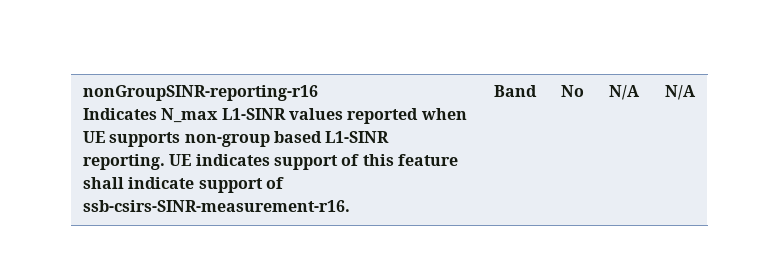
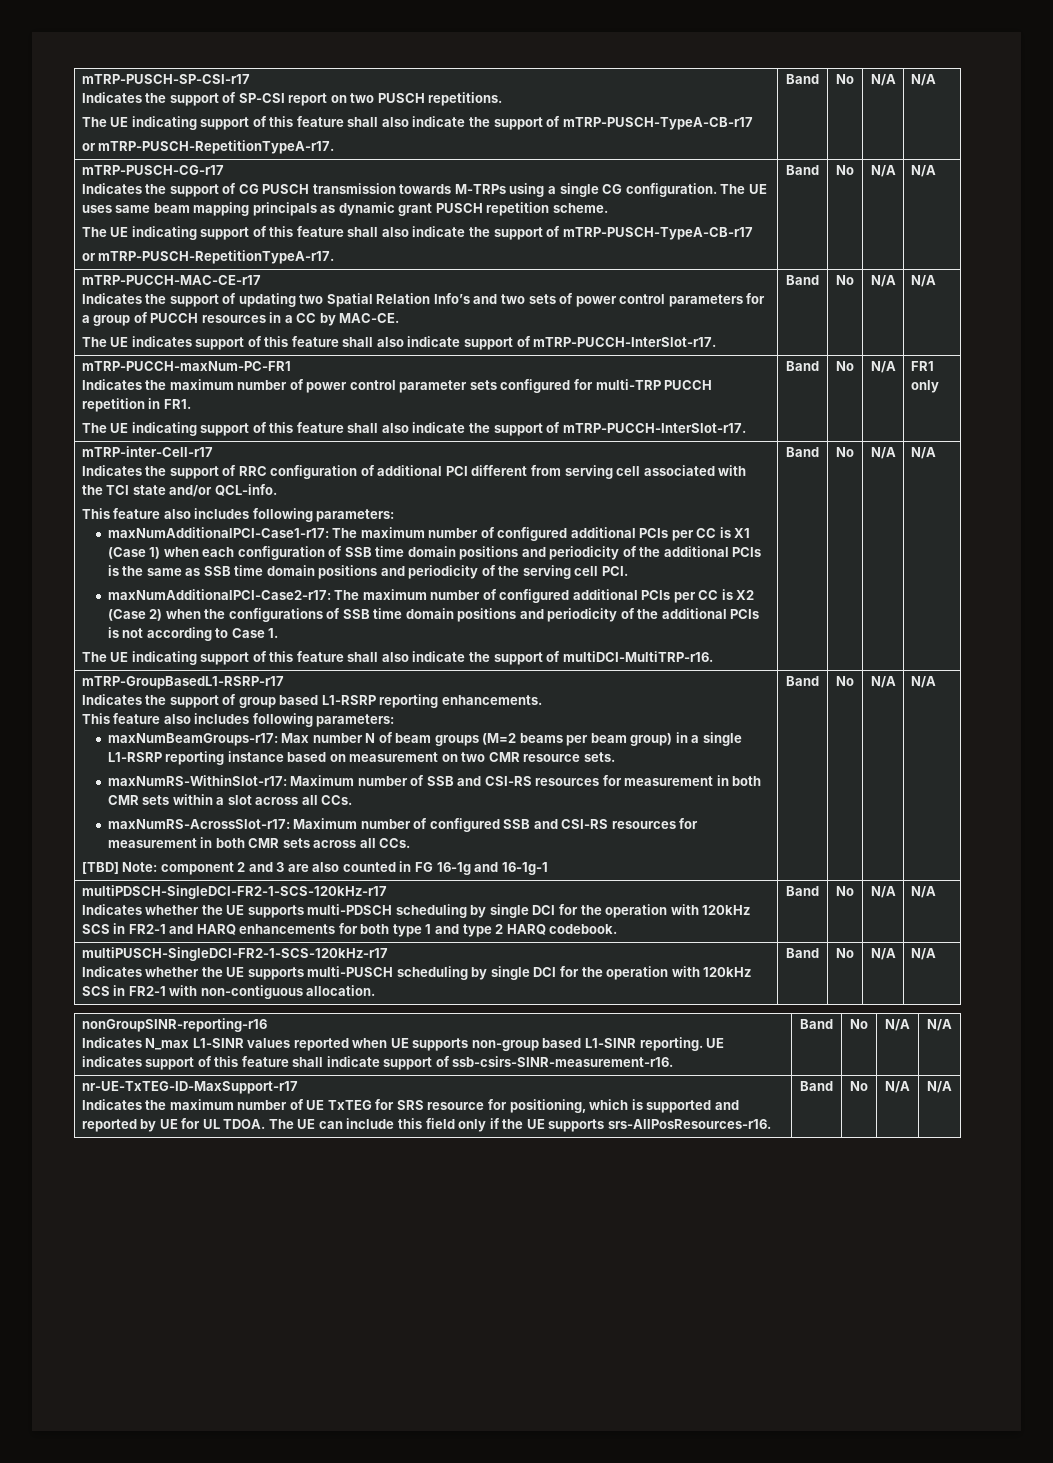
(83, 93) none -> [81,74,250,84] [81,92,503,106] [81,116,753,130] [81,140,335,154] [786,74,819,84] [836,74,854,84] [870,74,896,86] [910,74,936,86] [81,165,224,175] [81,183,767,197] [81,202,608,216] [81,226,753,240] [81,250,335,264] [786,165,819,175] [836,165,854,175] [870,165,896,177] [910,165,936,177] [81,275,261,285] [81,293,766,307] [81,312,400,326] [81,336,717,350] [786,275,819,285] [836,275,854,285] [870,275,896,287] [910,275,936,287] [81,361,291,371] [81,379,713,393] [81,398,191,412] [81,422,746,436] [786,361,819,371] [836,361,854,371] [870,361,896,373] [910,361,934,371] [910,380,939,393] [81,446,213,457] [81,465,747,479] [81,484,277,497] [81,508,395,522] [107,527,751,541] [107,546,762,560] [107,565,628,579] [107,589,755,603] [107,608,760,622] [107,627,279,641] [81,651,713,665] [786,447,819,457] [836,447,854,457] [870,447,896,459] [910,447,936,459] [81,676,284,689] [81,694,542,708] [81,713,395,727] [107,732,742,746] [107,751,615,765] [107,775,762,786] [107,794,353,805] [107,818,699,832] [107,837,411,848] [81,861,548,875] [786,676,819,686] [836,676,854,686] [870,676,896,688] [910,676,936,688] [81,885,387,899] [81,904,751,918] [81,923,618,937] [786,886,819,896] [836,886,854,896] [870,886,896,898] [910,886,936,898] [81,947,388,961] [81,966,752,980] [81,985,376,999] [786,948,819,958] [836,948,854,958] [870,948,896,960] [910,948,936,960] mTRP-PUSCH-SP-CSI-r17 // Indicates the support of SP-CSI report on two PUSCH repetitions. // The UE indicating support of this feature shall also indicate the support of mTRP-PUSCH-TypeA-CB-r17 // or mTRP-PUSCH-RepetitionTypeA-r17. | Band | No | N/A | N/A // mTRP-PUSCH-CG-r17 // Indicates the support of CG PUSCH transmission towards M-TRPs using a single CG configuration. The UE uses same beam mapping principals as dynamic grant PUSCH repetition scheme. // The UE indicating support of this feature shall also indicate the support of mTRP-PUSCH-TypeA-CB-r17 // or mTRP-PUSCH-RepetitionTypeA-r17. | Band | No | N/A | N/A // mTRP-PUCCH-MAC-CE-r17 // Indicates the support of updating two Spatial Relation Info’s and two sets of power control parameters for a group of PUCCH resources in a CC by MAC-CE. // The UE indicates support of this feature shall also indicate support of mTRP-PUCCH-InterSlot-r17. | Band | No | N/A | N/A // mTRP-PUCCH-maxNum-PC-FR1 // Indicates the maximum number of power control parameter sets configured for multi-TRP PUCCH repetition in FR1. // The UE indicating support of this feature shall also indicate the support of mTRP-PUCCH-InterSlot-r17. | Band | No | N/A | FR1 only // mTRP-inter-Cell-r17 // Indicates the support of RRC configuration of additional PCI different from serving cell associated with the TCI state and/or QCL-info. // This feature also includes following parameters: // maxNumAdditionalPCI-Case1-r17: The maximum number of configured additional PCIs per CC is X1 (Case 1) when each configuration of SSB time domain positions and periodicity of the additional PCIs is the same as SSB time domain positions and periodicity of the serving cell PCI. // maxNumAdditionalPCI-Case2-r17: The maximum number of configured additional PCIs per CC is X2 (Case 2) when the configurations of SSB time domain positions and periodicity of the additional PCIs is not according to Case 1. // The UE indicating support of this feature shall also indicate the support of multiDCI-MultiTRP-r16. | Band | No | N/A | N/A // mTRP-GroupBasedL1-RSRP-r17 // Indicates the support of group based L1-RSRP reporting enhancements. // This feature also includes following parameters: // maxNumBeamGroups-r17: Max number N of beam groups (M=2 beams per beam group) in a single L1-RSRP reporting instance based on measurement on two CMR resource sets. // maxNumRS-WithinSlot-r17: Maximum number of SSB and CSI-RS resources for measurement in both CMR sets within a slot across all CCs. // maxNumRS-AcrossSlot-r17: Maximum number of configured SSB and CSI-RS resources for measurement in both CMR sets across all CCs. // [TBD] Note: component 2 and 3 are also counted in FG 16-1g and 16-1g-1 | Band | No | N/A | N/A // multiPDSCH-SingleDCI-FR2-1-SCS-120kHz-r17 // Indicates whether the UE supports multi-PDSCH scheduling by single DCI for the operation with 120kHz SCS in FR2-1 and HARQ enhancements for both type 1 and type 2 HARQ codebook. | Band | No | N/A | N/A // multiPUSCH-SingleDCI-FR2-1-SCS-120kHz-r17 // Indicates whether the UE supports multi-PUSCH scheduling by single DCI for the operation with 120kHz SCS in FR2-1 with non-contiguous allocation. | Band | No | N/A | N/A //
(696, 92) none -> [81,1081,298,1094] [81,1099,739,1113] [81,1118,771,1132] [800,1081,833,1091] [850,1081,868,1091] [885,1081,910,1093] [927,1081,952,1093] // nr-UE-TxTEG-ID-MaxSupport-r17 // Indicates the maximum number of UE TxTEG for SRS resource for positioning, which is supported and reported by UE for UL TDOA. The UE can include this field only if the UE supports srs-AllPosResources-r16. | Band | No | N/A | N/A

